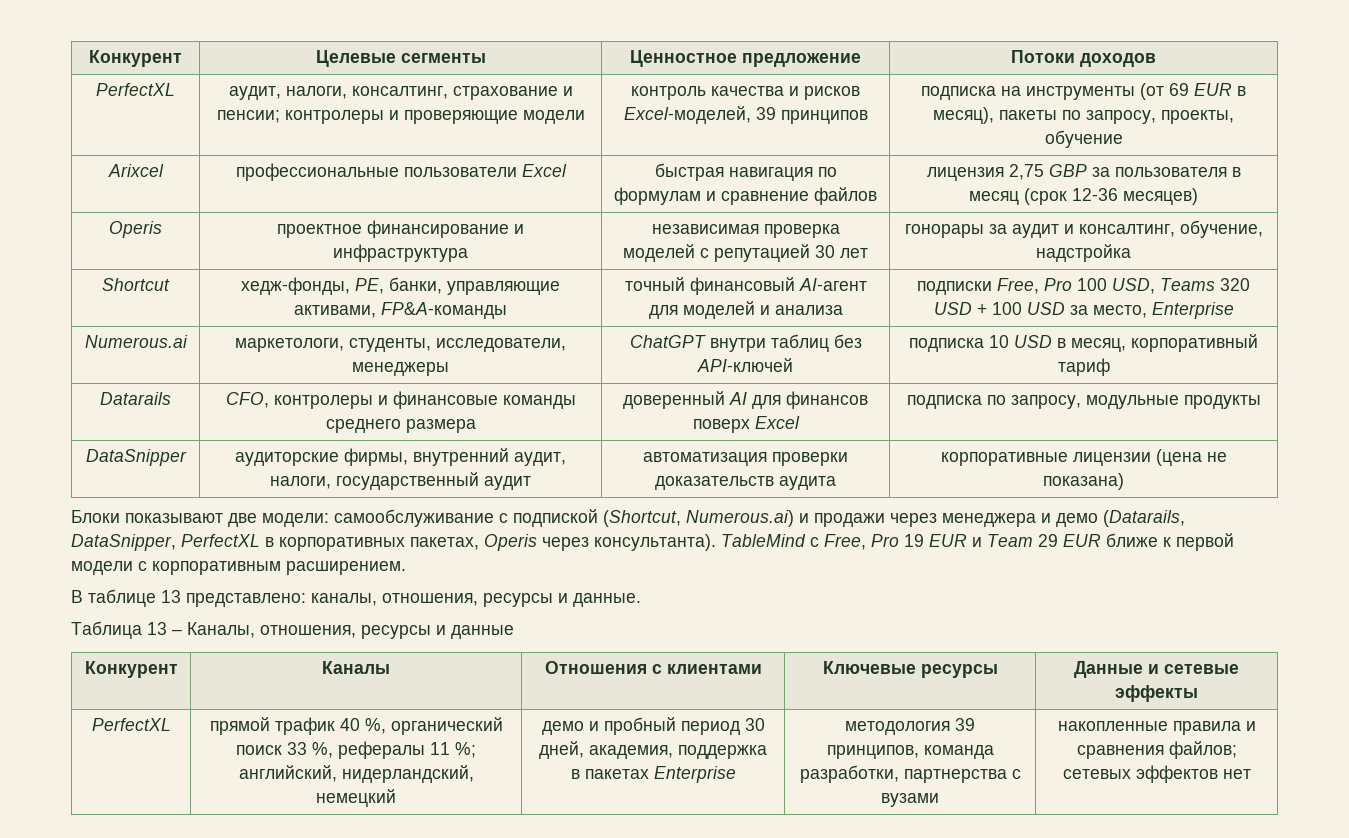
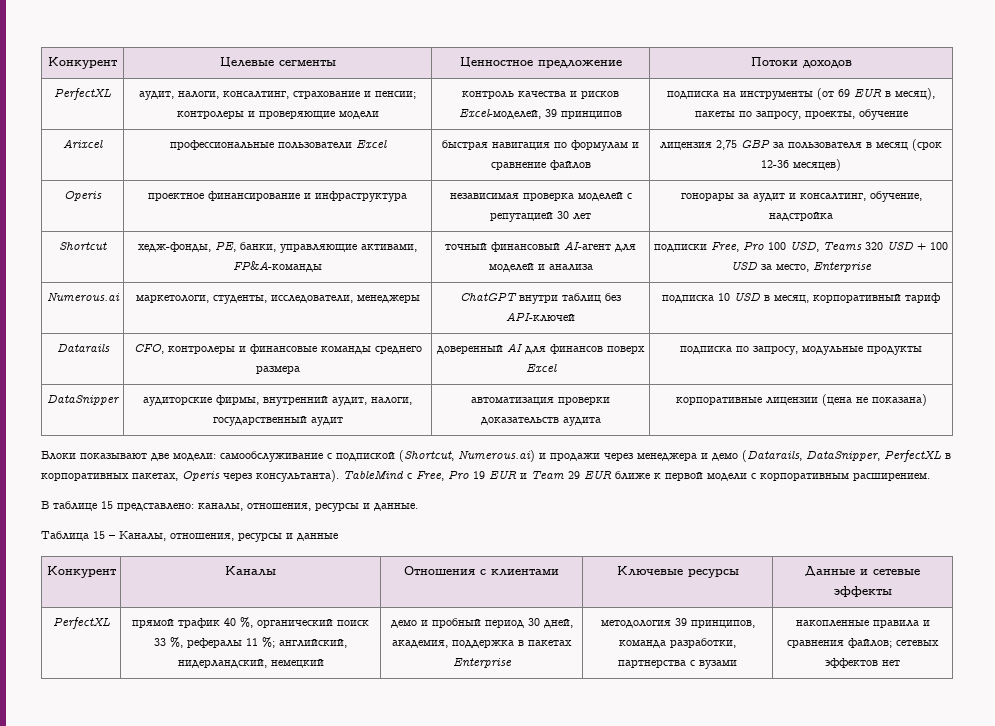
[161,590,181,603] 13 -> [101,501,113,509] 15
[147,622,167,635] 13 -> [93,531,105,539] 15

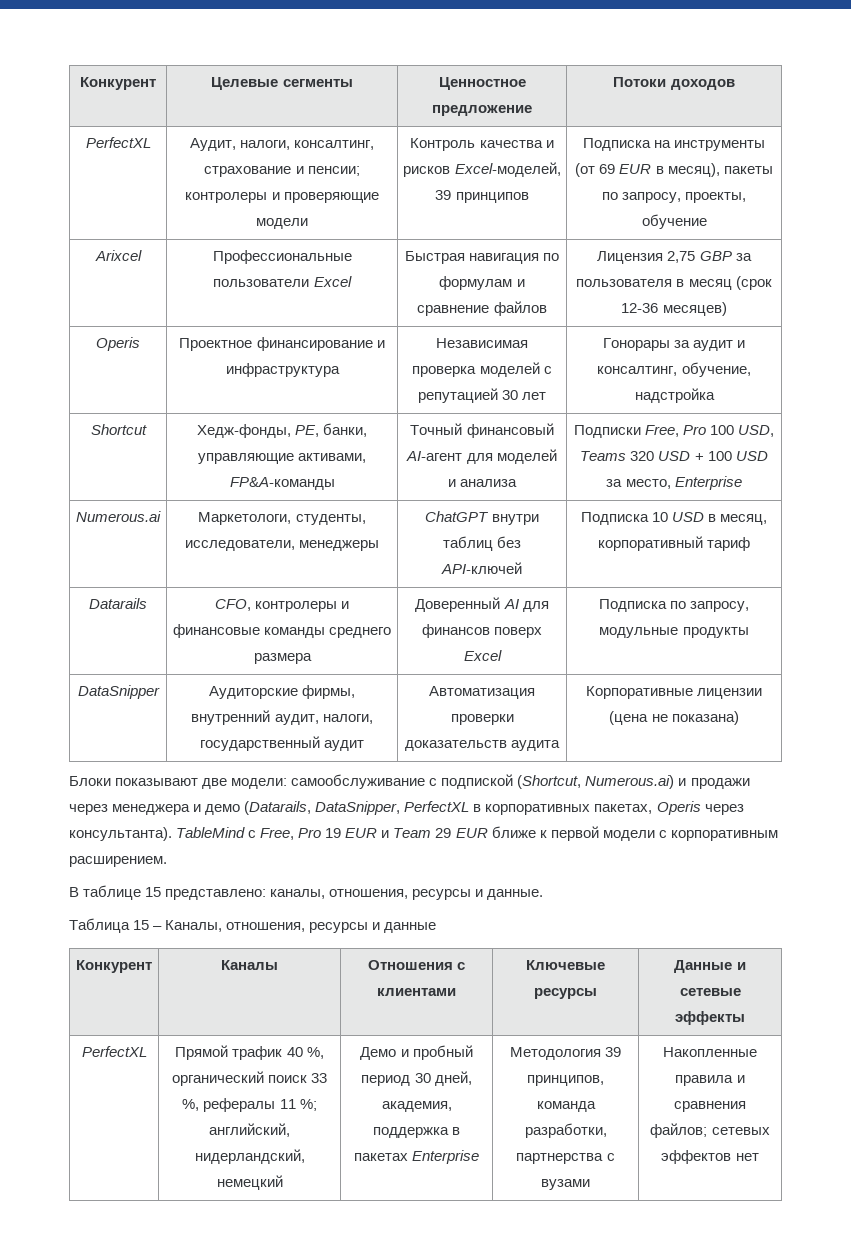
[139,91,174,100] аудит, -> [189,138,236,151] Аудит,
[462,91,514,99] контроль -> [410,138,476,151] Контроль
[667,91,719,99] подписка -> [582,138,651,151] Подписка
[169,140,274,150] профессиональные -> [212,250,352,264] Профессиональные
[442,140,488,150] быстрая -> [404,251,465,264] Быстрая
[660,142,712,150] лицензия -> [597,251,664,264] Лицензия
[148,193,204,201] проектное -> [179,338,253,351] Проектное
[449,192,519,199] независимая -> [436,338,528,348] Независимая
[680,193,734,201] гонорары -> [602,338,670,351] Гонорары
[138,242,211,252] хедж-фонды, -> [196,424,291,438] Хедж-фонды,
[445,243,487,250] точный -> [410,423,463,435] Точный
[654,244,707,252] подписки -> [573,425,641,438] Подписки
[135,294,209,303] маркетологи, -> [198,512,292,525] Маркетологи,
[662,295,714,303] подписка -> [580,512,649,525] Подписка
[437,345,503,354] доверенный -> [415,597,501,612] Доверенный
[680,346,732,354] подписка -> [598,599,667,612] Подписка
[143,397,212,406] аудиторские -> [208,686,298,699] Аудиторские
[471,396,554,405] автоматизация -> [429,686,535,699] Автоматизация
[675,397,762,405] корпоративные -> [585,686,693,699] Корпоративные
[132,619,174,628] прямой -> [175,1045,229,1060] Прямой
[390,619,417,628] демо -> [360,1047,397,1060] Демо
[600,619,671,628] методология -> [509,1047,601,1060] Методология
[795,620,869,627] накопленные -> [663,1047,757,1057] Накопленные

